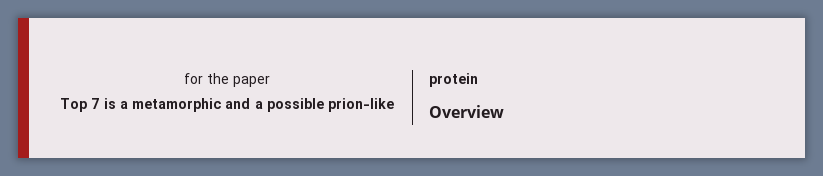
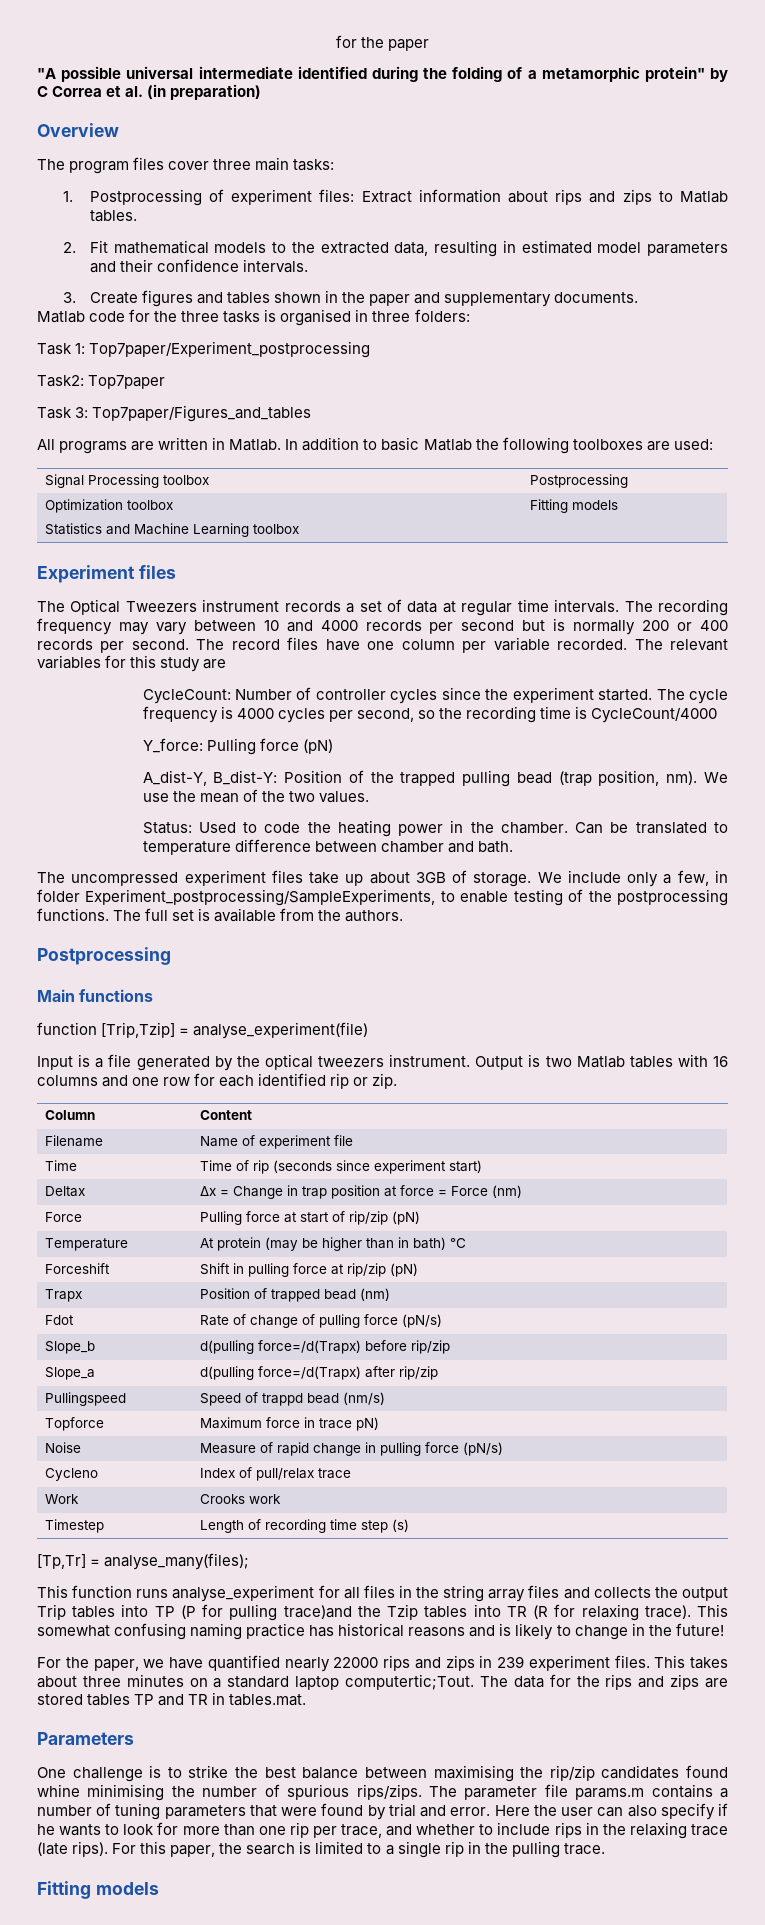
[60,98,394,112] [429,73,478,87] [429,105,504,118] Top 7 is a metamorphic and a possible prion-like protein // Overview -> [37,66,728,82] [37,84,262,100] [37,123,119,137] [37,157,335,174] [63,189,728,206] [89,210,137,222] [63,240,728,257] [89,259,308,273] [63,290,639,307] [37,309,470,326] [37,341,371,358] [37,375,166,389] [37,405,312,422] [37,437,713,454] [45,474,210,488] [530,474,629,488] [45,499,174,513] [45,523,300,537] [530,499,619,513] [37,565,176,583] [37,599,729,616] [37,618,728,635] [37,637,728,653] [37,655,227,672] [142,687,729,704] [142,706,718,723] [142,738,333,755] [142,770,729,787] [142,789,369,803] [142,820,728,837] [142,839,513,855] [37,870,728,887] [37,889,729,906] [37,908,404,922] [37,947,171,965] [37,989,154,1002] [37,1022,369,1039] [37,1054,728,1071] [37,1073,398,1089] [45,1110,96,1120] [200,1110,253,1120] [45,1135,104,1147] [200,1135,354,1149] [45,1160,78,1171] [200,1160,483,1174] [45,1186,86,1197] [200,1185,523,1199] [45,1212,83,1222] [200,1211,421,1225] [45,1238,129,1251] [200,1237,467,1251] [45,1263,111,1274] [200,1263,419,1277] [45,1289,83,1302] [200,1288,391,1302] [45,1315,75,1325] [200,1314,443,1328] [45,1341,96,1354] [200,1340,451,1354] [45,1367,96,1380] [200,1366,439,1380] [45,1392,127,1406] [200,1392,386,1406] [45,1417,105,1431] [200,1417,380,1431] [45,1442,82,1453] [200,1442,504,1456] [45,1468,99,1481] [200,1467,352,1481] [45,1494,80,1504] [200,1494,282,1504] [45,1519,105,1533] [200,1519,410,1533] [37,1553,250,1570] [37,1585,728,1602] [37,1604,729,1621] [37,1623,724,1640] [37,1655,728,1672] [37,1674,729,1690] [37,1692,307,1706] [37,1732,134,1745] [37,1765,729,1782] [37,1784,728,1801] [37,1803,729,1820] [37,1822,729,1839] [37,1841,605,1858] [37,1881,159,1899] "A possible universal intermediate identified during the folding of a metamorphic protein" by C Correa et al. (in preparation) // Overview // The program files cover three main tasks: // 1. Postprocessing of experiment files: Extract information about rips and zips to Matlab tables. // 2. Fit mathematical models to the extracted data, resulting in estimated model parameters and their confidence intervals. // 3. Create figures and tables shown in the paper and supplementary documents. // Matlab code for the three tasks is organised in three folders: // Task 1: Top7paper/Experiment_postprocessing // Task2: Top7paper // Task 3: Top7paper/Figures_and_tables // All programs are written in Matlab. In addition to basic Matlab the following toolboxes are used: // Signal Processing toolbox | Postprocessing // Optimization toolbox // Statistics and Machine Learning toolbox | Fitting models // Experiment files // The Optical Tweezers instrument records a set of data at regular time intervals. The recording frequency may vary between 10 and 4000 records per second but is normally 200 or 400 records per second. The record files have one column per variable recorded. The relevant variables for this study are // CycleCount: Number of controller cycles since the experiment started. The cycle frequency is 4000 cycles per second, so the recording time is CycleCount/4000 // Y_force: Pulling force (pN) // A_dist-Y, B_dist-Y: Position of the trapped pulling bead (trap position, nm). We use the mean of the two values. // Status: Used to code the heating power in the chamber. Can be translated to temperature difference between chamber and bath. // The uncompressed experiment files take up about 3GB of storage. We include only a few, in folder Experiment_postprocessing/SampleExperiments, to enable testing of the postprocessing functions. The full set is available from the authors. // Postprocessing // Main functions // function [Trip,Tzip] = analyse_experiment(file) // Input is a file generated by the optical tweezers instrument. Output is two Matlab tables with 16 columns and one row for each identified rip or zip. // Column | Content // Filename | Name of experiment file // Time | Time of rip (seconds since experiment start) // Deltax | Δx = Change in trap position at force = Force (nm) // Force | Pulling force at start of rip/zip (pN) // Temperature | At protein (may be higher than in bath) °C // Forceshift | Shift in pulling force at rip/zip (pN) // Trapx | Position of trapped bead (nm) // Fdot | Rate of change of pulling force (pN/s) // Slope_b | d(pulling force=/d(Trapx) before rip/zip // Slope_a | d(pulling force=/d(Trapx) after rip/zip // Pullingspeed | Speed of trappd bead (nm/s) // Topforce | Maximum force in trace pN) // Noise | Measure of rapid change in pulling force (pN/s) // Cycleno | Index of pull/relax trace // Work | Crooks work // Timestep | Length of recording time step (s) // [Tp,Tr] = analyse_many(files); // This function runs analyse_experiment for all files in the string array files and collects the output Trip tables into TP (P for pulling trace)and the Tzip tables into TR (R for relaxing trace). This somewhat confusing naming practice has historical reasons and is likely to change in the future! // For the paper, we have quantified nearly 22000 rips and zips in 239 experiment files. This takes about three minutes on a standard laptop computertic;Tout. The data for the rips and zips are stored tables TP and TR in tables.mat. // Parameters // One challenge is to strike the best balance between maximising the rip/zip candidates found whine minimising the number of spurious rips/zips. The parameter file params.m contains a number of tuning parameters that were found by trial and error. Here the user can also specify if he wants to look for more than one rip per trace, and whether to include rips in the relaxing trace (late rips). For this paper, the search is limited to a single rip in the pulling trace. // Fitting models

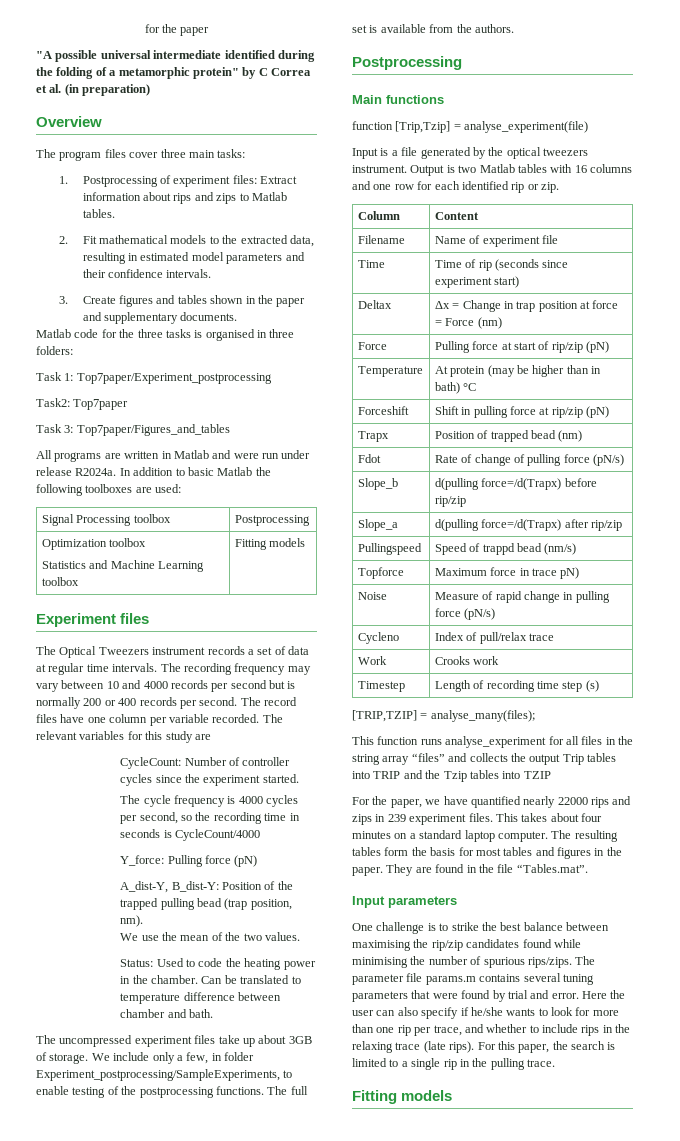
[229,439,282,451] Matlab. -> [173,450,311,459] [36,467,117,476] Matlab and were run under release R2024a.
(653, 695) none -> (299, 778) //
(572, 712) none -> [289,813,300,821] [120,829,161,838] in seconds
(698, 778) none -> (144, 921) //
[37,1554,86,1569] [Tp,Tr] -> [352,710,417,722] [TRIP,TZIP]
[528,1585,560,1598] files -> [411,753,445,762] “files”
[154,1604,729,1621] [37,1623,724,1640] TP (P for pulling trace)and the Tzip tables into TR (R for relaxing trace). This somewhat confusing naming practice has historical reasons and is likely to change in the future! -> [373,770,551,782] TRIP and the Tzip tables into TZIP
[82,1676,121,1687] three -> [581,813,602,822] four
[345,1674,729,1690] [37,1692,307,1706] [37,1732,134,1745] computertic;Tout. The data for the rips and zips are stored tables TP and TR in tables.mat. // Parameters -> [497,830,618,842] [352,847,622,859] [352,864,588,876] [352,896,457,908] computer. The resulting tables form the basis for most tables and figures in the paper. They are found in the file “Tables.mat”. // Input parameters
[37,1784,80,1797] whine -> [553,939,581,948] while
[719,1788,728,1798] [37,1803,112,1816] a number of -> [523,973,561,982] several
[37,1824,55,1835] he -> [470,1007,503,1016] he/she

